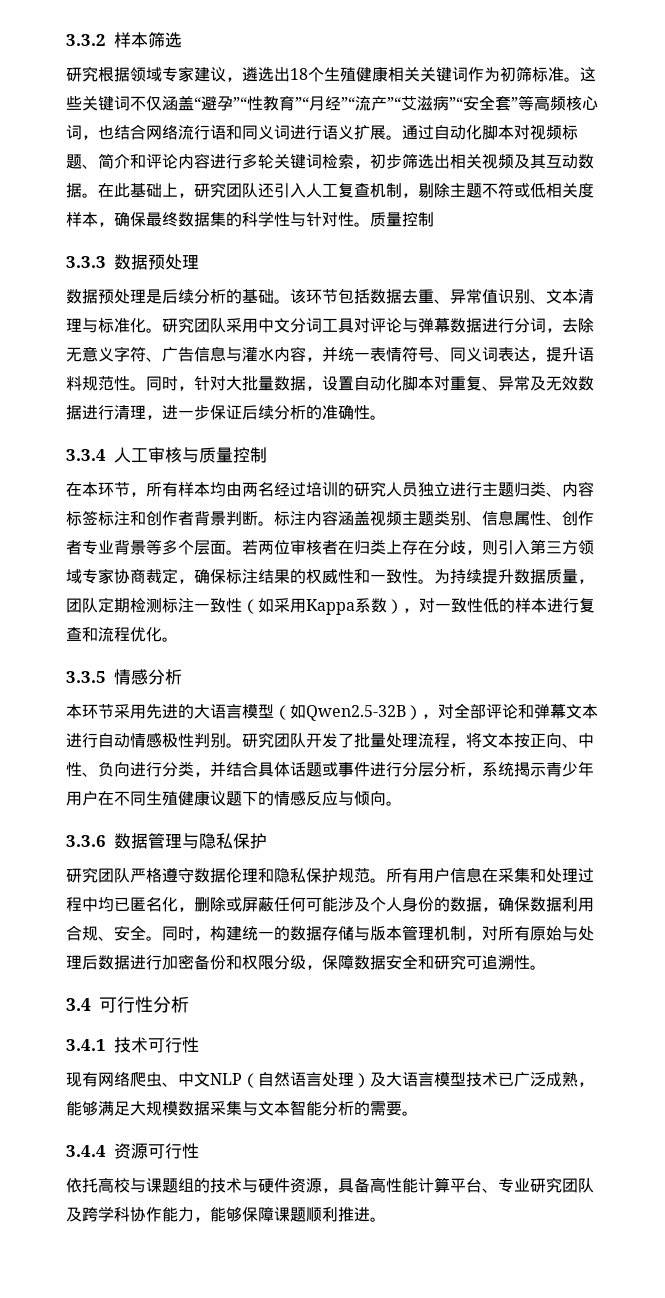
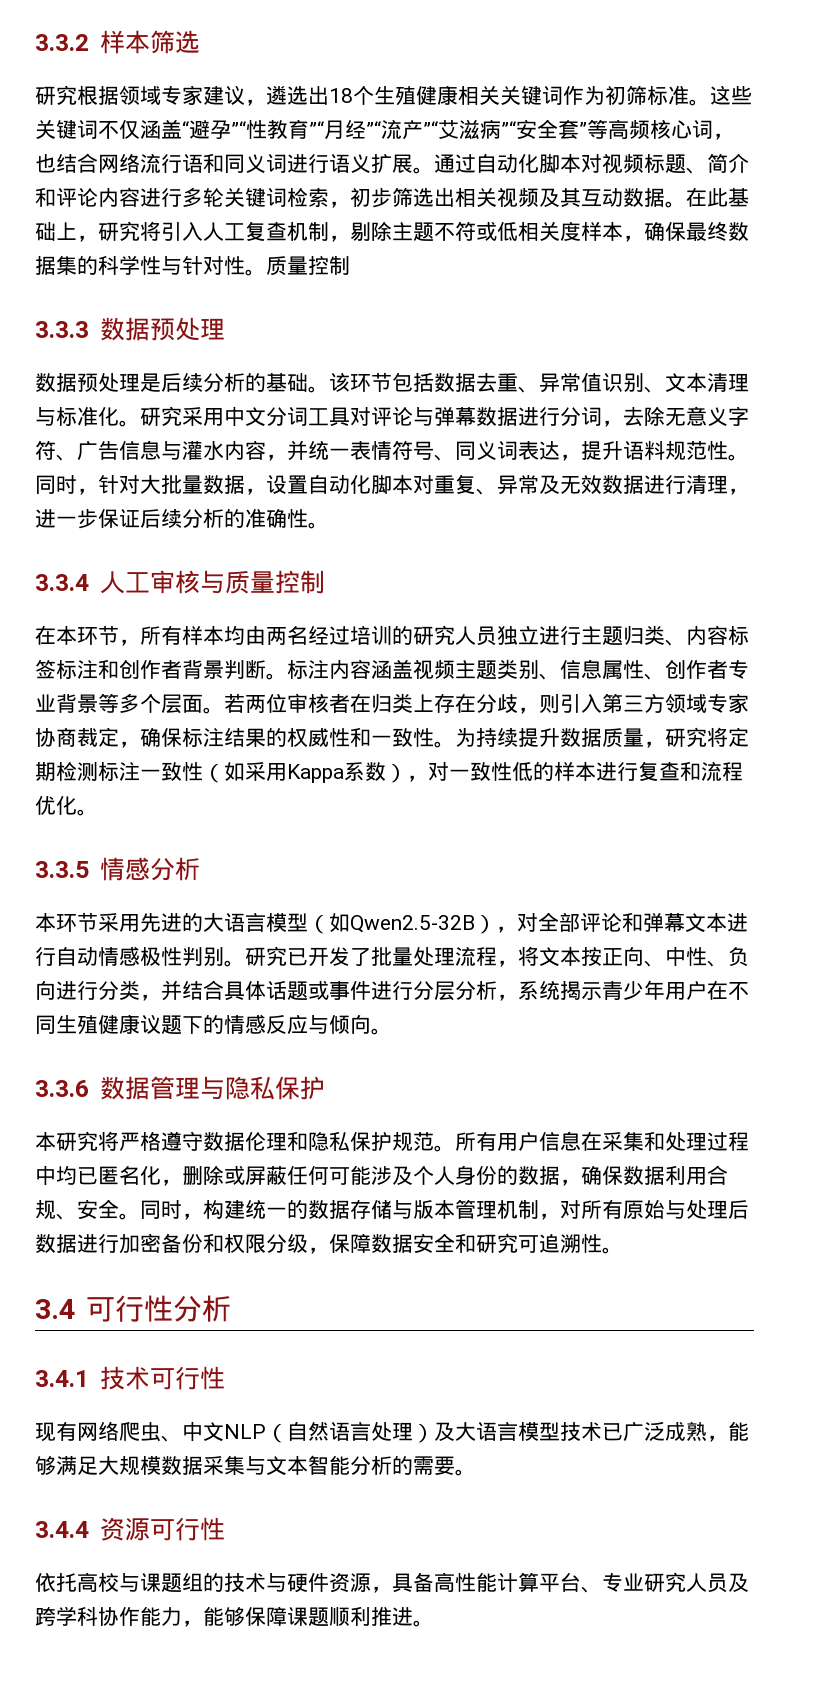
[226,183,274,198] 团队还 -> [140,221,161,241] 将
[194,318,226,333] 团队 -> (182, 416) none
[66,598,98,613] 团队 -> [665,727,728,747] 研究将
[274,733,306,748] 团队 -> [287,948,308,966] 已
[66,867,130,883] 研究团队 -> [35,1131,119,1151] 本研究将
[562,1178,594,1193] 团队 -> [686,1573,728,1593] 人员

